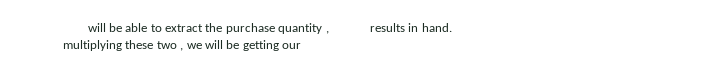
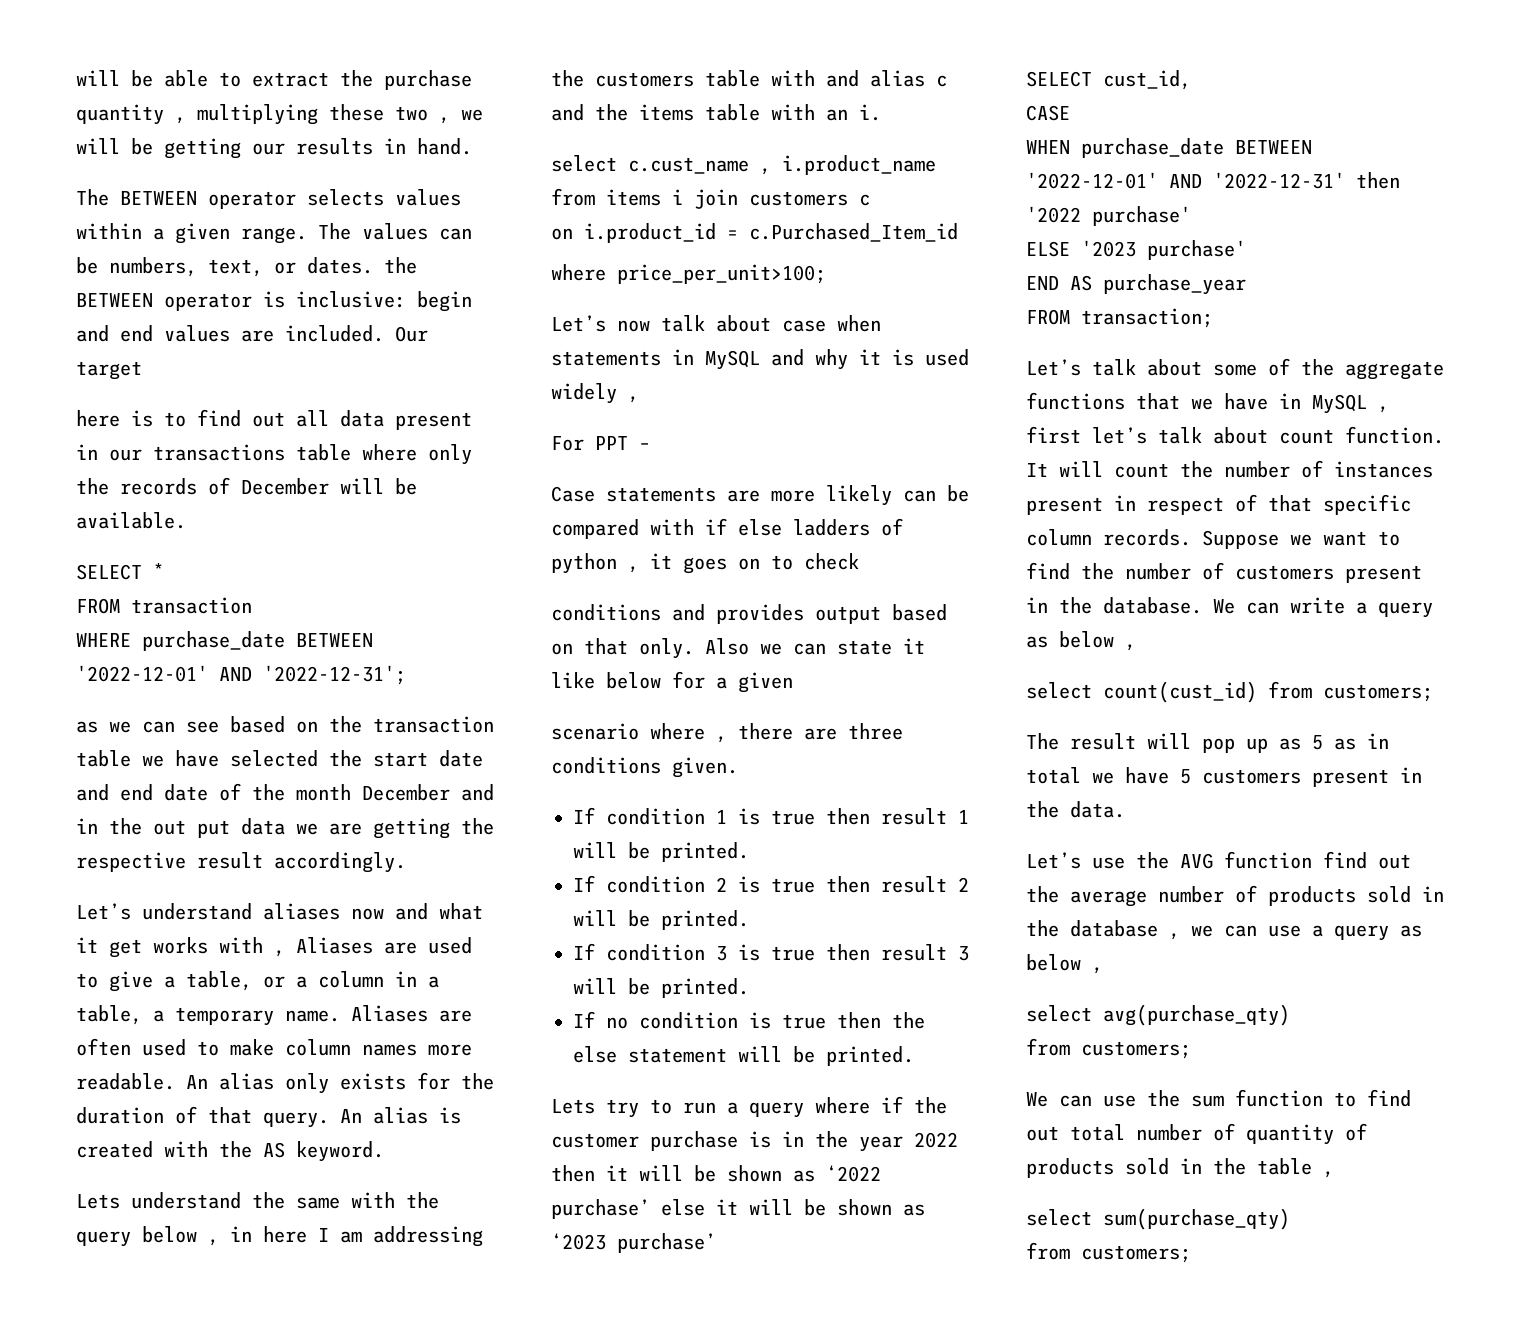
(452, 27) none -> [76,189,461,209] [76,223,472,244] [76,257,417,277] [76,291,472,312] [76,325,428,342] [76,361,142,380] [76,409,472,430] [76,444,472,465] [76,477,417,495] [76,512,186,529] [76,563,164,580] [76,597,252,614] [76,631,373,651] [76,665,406,685] [76,716,494,733] [76,750,483,767] [76,783,494,801] [76,818,494,839] [76,852,406,873] [76,903,483,920] [76,937,472,958] [76,971,439,992] [76,1005,472,1026] [76,1038,472,1056] [76,1072,494,1094] [76,1106,461,1128] [76,1141,384,1162] [76,1192,439,1209] [76,1226,483,1247] [551,70,947,87] [551,104,881,121] [551,155,936,175] [551,188,870,209] [551,223,958,243] [551,264,826,284] [551,315,881,332] [551,349,969,370] [551,383,639,404] [551,436,650,451] [551,485,969,506] [551,518,903,539] [551,553,859,574] [551,604,947,624] [551,638,925,659] [551,671,793,693] [551,723,903,743] [551,757,738,778] [573,807,969,825] [573,842,749,862] [573,875,969,893] [573,910,749,930] [573,943,969,961] [573,978,749,998] [573,1011,925,1029] [573,1046,914,1066] [551,1096,947,1118] [551,1131,958,1152] [551,1165,881,1182] [551,1199,925,1219] [551,1233,716,1253] [1026,70,1191,90] [1026,105,1070,121] [1026,138,1312,158] [1026,172,1400,189] [1026,206,1191,226] [1026,240,1246,260] [1026,274,1246,295] [1026,308,1213,328] [1026,358,1444,380] [1026,392,1389,414] [1026,426,1444,444] [1026,460,1433,478] [1026,494,1411,515] [1026,529,1400,549] [1026,562,1422,583] [1026,597,1433,618] [1026,631,1136,651] [1026,681,1433,703] [1026,733,1389,753] [1026,767,1422,787] [1026,801,1125,818] [1026,851,1411,869] [1026,885,1444,907] [1026,920,1422,941] [1026,954,1103,974] [1026,1004,1290,1026] [1026,1038,1191,1059] [1026,1089,1411,1107] [1026,1123,1367,1145] [1026,1158,1334,1178] [1026,1208,1290,1230] [1026,1242,1191,1263] // The BETWEEN operator selects values within a given range. The values can be numbers, text, or dates. the BETWEEN operator is inclusive: begin and end values are included. Our target // here is to find out all data present in our transactions table where only the records of December will be available. // SELECT * // FROM transaction // WHERE purchase_date BETWEEN '2022-12-01' AND '2022-12-31'; // as we can see based on the transaction table we have selected the start date and end date of the month December and in the out put data we are getting the respective result accordingly. // Let’s understand aliases now and what it get works with , Aliases are used to give a table, or a column in a table, a temporary name. Aliases are often used to make column names more readable. An alias only exists for the duration of that query. An alias is created with the AS keyword. // Lets understand the same with the query below , in here I am addressing the customers table with and alias c and the items table with an i. // select c.cust_name , i.product_name from items i join customers c // on i.product_id = c.Purchased_Item_id // where price_per_unit>100; // Let’s now talk about case when statements in MySQL and why it is used widely , // For PPT – // Case statements are more likely can be compared with if else ladders of python , it goes on to check // conditions and provides output based on that only. Also we can state it like below for a given // scenario where , there are three conditions given. // If condition 1 is true then result 1 will be printed. // If condition 2 is true then result 2 will be printed. // If condition 3 is true then result 3 will be printed. // If no condition is true then the else statement will be printed. // Lets try to run a query where if the customer purchase is in the year 2022 then it will be shown as ‘2022 purchase’ else it will be shown as ‘2023 purchase’ // SELECT cust_id, // CASE // WHEN purchase_date BETWEEN '2022-12-01' AND '2022-12-31' then '2022 purchase' // ELSE '2023 purchase' // END AS purchase_year // FROM transaction; // Let’s talk about some of the aggregate functions that we have in MySQL , first let’s talk about count function. It will count the number of instances present in respect of that specific column records. Suppose we want to find the number of customers present in the database. We can write a query as below , // select count(cust_id) from customers; // The result will pop up as 5 as in total we have 5 customers present in the data. // Let’s use the AVG function find out the average number of products sold in the database , we can use a query as below , // select avg(purchase_qty) // from customers; // We can use the sum function to find out total number of quantity of products sold in the table , // select sum(purchase_qty) // from customers;

